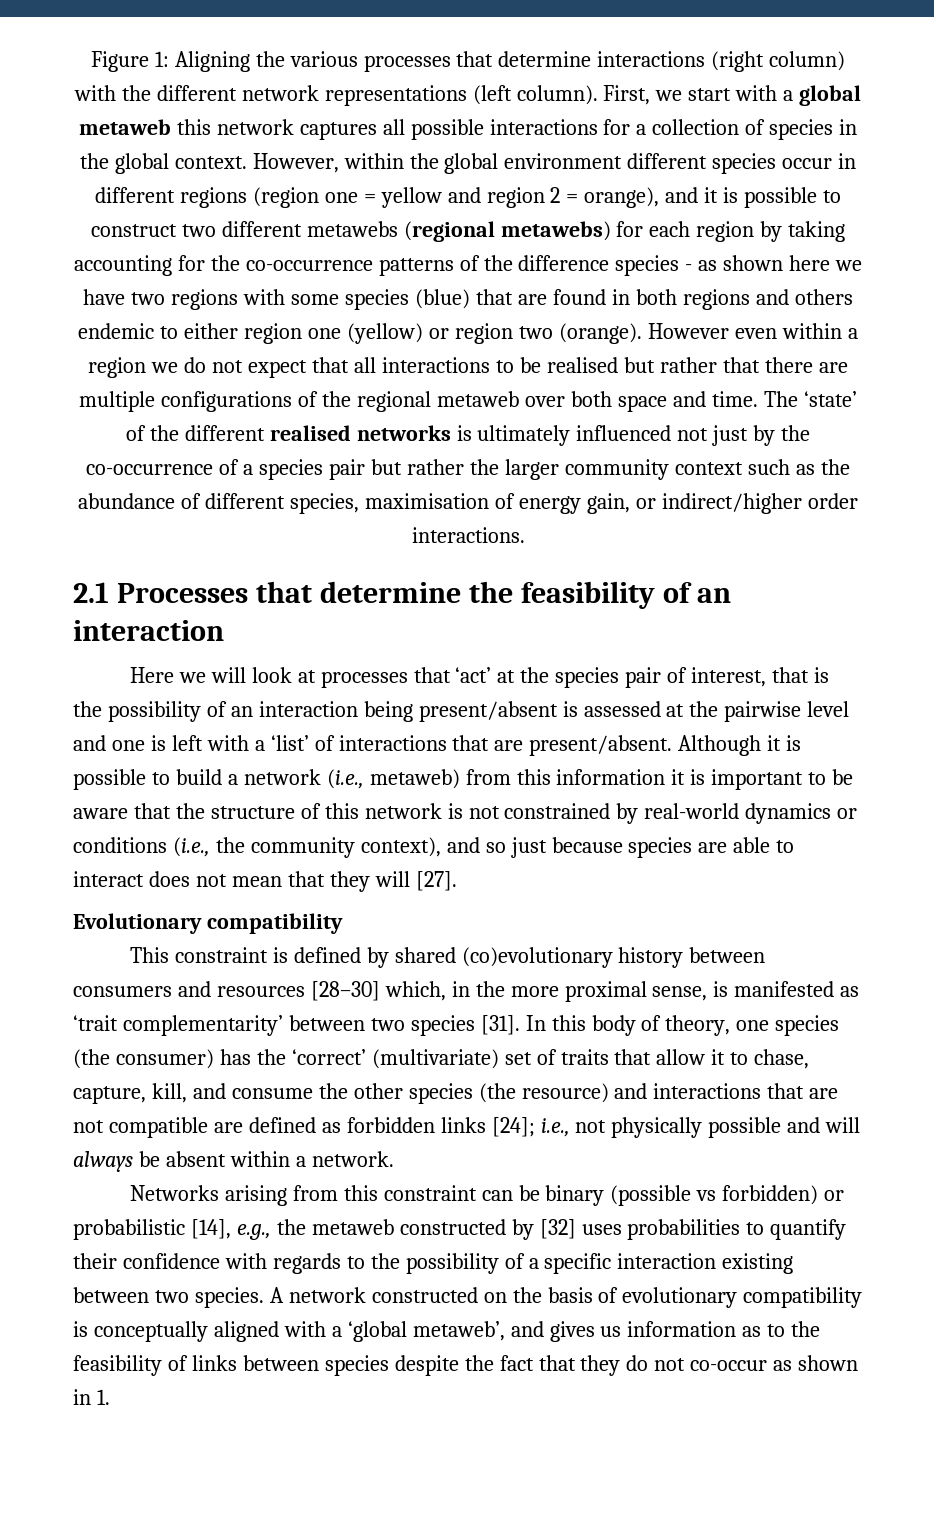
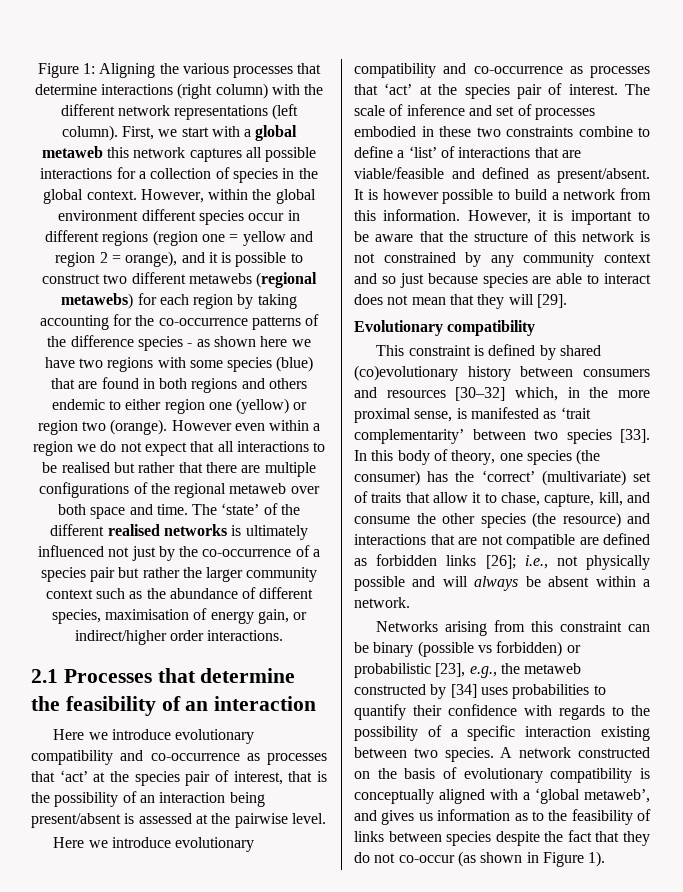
[210,667,316,683] will look at -> [111,729,255,744] [31,750,260,765] introduce evolutionary compatibility and co-occurrence as
[807,701,850,717] [73,735,249,751] level and one is left with -> [291,813,326,824] [53,837,255,852] [354,63,650,78] [354,83,650,99] [354,104,595,120] [354,126,650,137] [354,146,393,158] level. // Here we introduce evolutionary compatibility and co-occurrence as processes that ‘act’ at the species pair of interest. The scale of inference and set of processes embodied in these two constraints combine to define
[529,735,802,756] present/absent. Although it is -> [354,167,650,183] [354,189,439,200] viable/feasible and defined as present/absent. It is however
[326,769,666,789] (i.e., metaweb) from this information -> [620,188,651,200] [354,209,531,224] from this information. However,
[644,803,858,824] [73,837,441,858] real-world dynamics or conditions (i.e., the community context), -> [490,252,651,267] any community context
[415,871,457,891] [27]. -> [536,294,567,308] [29].
[310,981,380,1001] [28–30] -> [455,387,506,401] [30–32]
[480,1015,520,1035] [31]. -> [620,429,650,443] [33].
[491,1117,535,1137] [24]; -> [485,555,516,569] [26];
[190,1219,231,1239] [14], -> [435,663,466,677] [23],
[539,1219,576,1239] [32] -> [450,684,477,698] [34]
[773,1360,793,1371] as -> [457,851,476,867] (as
[96,1389,110,1405] 1. -> [542,851,606,867] Figure 1).

